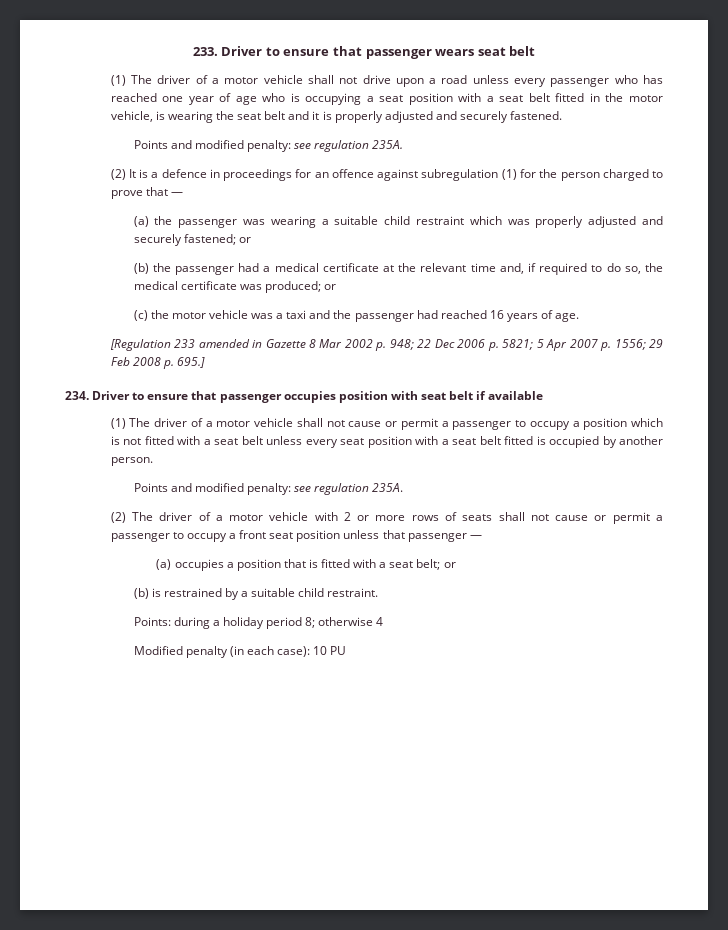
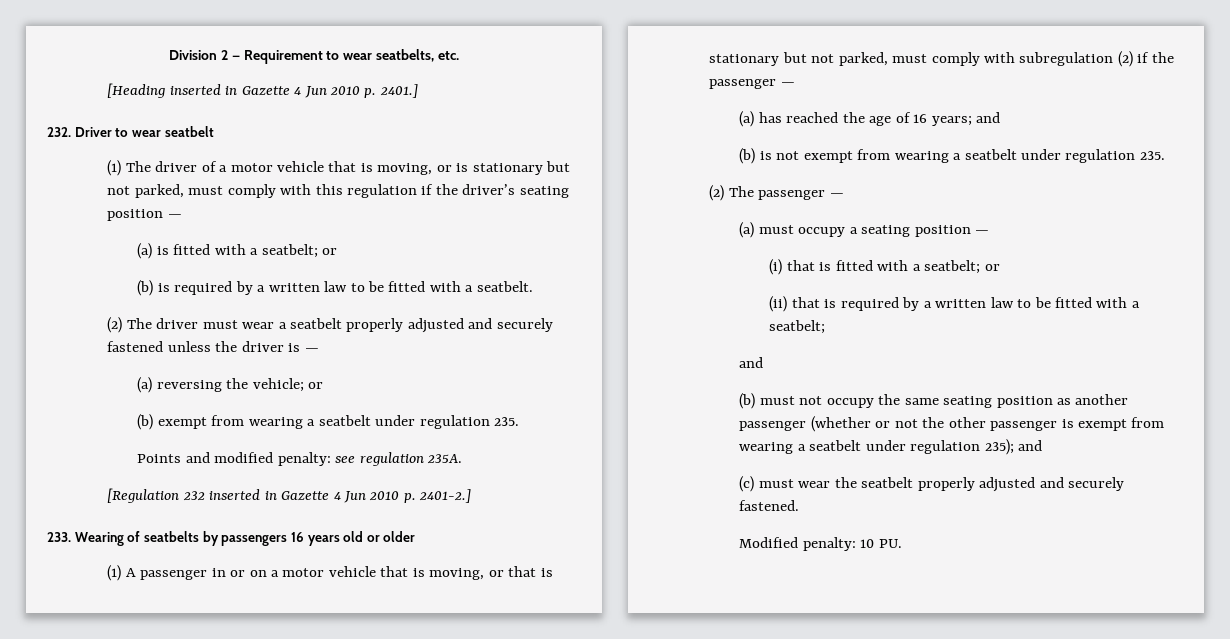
[192,46,536,59] [110,75,663,87] [110,93,663,105] [110,111,563,123] [133,140,404,152] [110,169,663,181] [110,187,183,199] [133,216,664,228] [133,234,251,246] [133,263,663,275] [133,281,336,293] [133,310,580,322] [109,339,664,351] [110,357,206,369] [65,391,544,403] [110,418,663,430] [110,436,663,448] [110,457,153,466] [133,483,404,495] [110,512,664,524] [110,530,482,542] [156,559,281,571] 233. Driver to ensure that passenger wears seat belt // (1) The driver of a motor vehicle shall not drive upon a road unless every passenger who has reached one year of age who is occupying a seat position with a seat belt fitted in the motor vehicle, is wearing the seat belt and it is properly adjusted and securely fastened. // Points and modified penalty: see regulation 235A. // (2) It is a defence in proceedings for an offence against subregulation (1) for the person charged to prove that — // (a) the passenger was wearing a suitable child restraint which was properly adjusted and securely fastened; or // (b) the passenger had a medical certificate at the relevant time and, if required to do so, the medical certificate was produced; or // (c) the motor vehicle was a taxi and the passenger had reached 16 years of age. // [Regulation 233 amended in Gazette 8 Mar 2002 p. 948; 22 Dec 2006 p. 5821; 5 Apr 2007 p. 1556; 29 Feb 2008 p. 695.] // 234. Driver to ensure that passenger occupies position with seat belt if available // (1) The driver of a motor vehicle shall not cause or permit a passenger to occupy a position which is not fitted with a seat belt unless every seat position with a seat belt fitted is occupied by another person. // Points and modified penalty: see regulation 235A. // (2) The driver of a motor vehicle with 2 or more rows of seats shall not cause or permit a passenger to occupy a front seat position unless that passenger — // (a) occupies a position -> [169,49,459,64] [107,83,418,98] [47,126,214,137] [107,160,571,176] [107,184,569,198] [107,209,182,221] [137,243,338,259] [137,280,533,296] [107,317,553,333] [107,341,319,352] [137,377,324,393] [137,414,519,430] [137,452,463,466] [107,488,472,503] [47,531,416,546] [107,565,553,581] [709,51,1174,67] [709,79,795,89] [739,111,1000,127] [739,148,1165,164] [709,185,844,201] [739,222,990,238] [769,259,783,275] Division 2 — Requirement to wear seatbelts, etc. // [Heading inserted in Gazette 4 Jun 2010 p. 2401.] // 232. Driver to wear seatbelt // (1) The driver of a motor vehicle that is moving, or is stationary but not parked, must comply with this regulation if the driver’s seating position — // (a) is fitted with a seatbelt; or // (b) is required by a written law to be fitted with a seatbelt. // (2) The driver must wear a seatbelt properly adjusted and securely fastened unless the driver is — // (a) reversing the vehicle; or // (b) exempt from wearing a seatbelt under regulation 235. // Points and modified penalty: see regulation 235A. // [Regulation 232 inserted in Gazette 4 Jun 2010 p. 2401-2.] // 233. Wearing of seatbelts by passengers 16 years old or older // (1) A passenger in or on a motor vehicle that is moving, or that is stationary but not parked, must comply with subregulation (2) if the passenger — // (a) has reached the age of 16 years; and // (b) is not exempt from wearing a seatbelt under regulation 235. // (2) The passenger — // (a) must occupy a seating position — // (i)
[389,559,456,570] [133,588,379,600] [133,617,384,629] [133,646,347,658] seat belt; or // (b) is restrained by a suitable child restraint. // Points: during a holiday period 8; otherwise 4 // Modified penalty (in each case): 10 PU -> [924,260,1000,274] [769,296,1140,312] [769,320,826,334] [739,357,764,368] [739,393,1129,409] [739,416,1165,432] [739,439,1043,455] [739,476,1124,492] [739,500,800,511] [739,537,902,551] seatbelt; or // (ii) that is required by a written law to be fitted with a seatbelt; // and // (b) must not occupy the same seating position as another passenger (whether or not the other passenger is exempt from wearing a seatbelt under regulation 235); and // (c) must wear the seatbelt properly adjusted and securely fastened. // Modified penalty: 10 PU.

